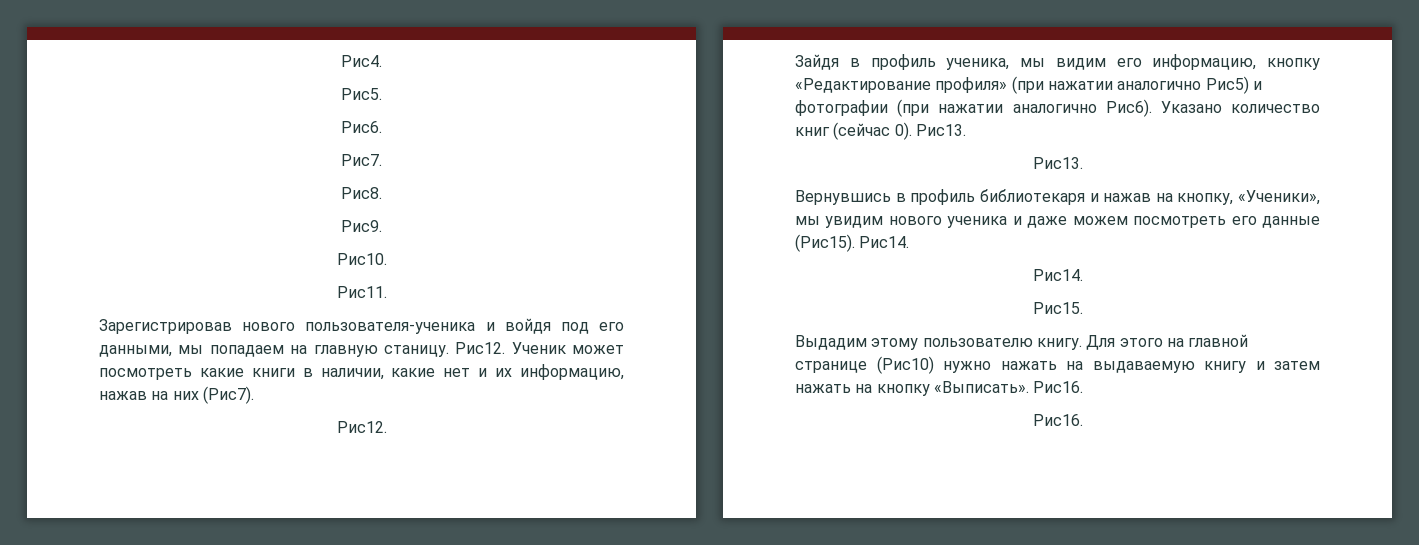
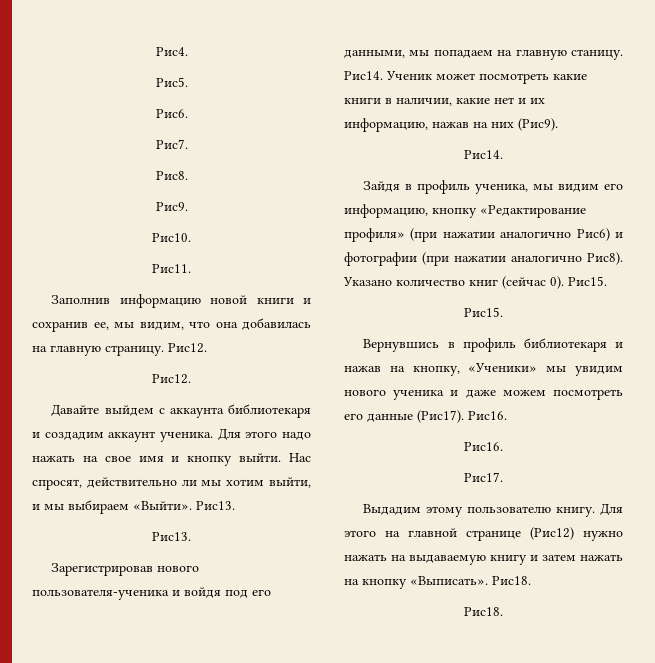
(387, 292) none -> [51,294,311,308] [32,318,311,332] [32,343,207,356] [152,374,191,384] [51,404,311,418] [32,428,311,442] [32,453,311,466] [32,477,312,490] [32,500,235,514] [152,532,191,541] // Заполнив информацию новой книги и сохранив ее, мы видим, что она добавилась на главную страницу. Рис12. // Рис12. // Давайте выйдем с аккаунта библиотекаря и создадим аккаунт ученика. Для этого надо нажать на свое имя и кнопку выйти. Нас спросят, действительно ли мы хотим выйти, и мы выбираем «Выйти». Рис13. // Рис13.
[455,342,506,354] Рис12. -> [344,71,383,80] Рис14.
[202,386,254,404] [336,421,387,433] (Рис7). // Рис12. -> [518,118,558,131] [464,150,503,159] (Рис9). // Рис14.
[1205,76,1249,94] Рис5) -> [576,228,610,241] Рис6)
[1105,99,1152,117] Рис6). -> [587,252,623,265] Рис8).
[915,124,966,136] [1032,157,1083,169] Рис13. // Рис13. -> [568,276,607,286] [464,307,503,317] Рис15. // Рис15.
[1238,190,1320,205] «Ученики», -> [468,363,538,372] «Ученики»
[795,234,910,252] [1032,269,1083,281] [1032,302,1083,314] (Рис15). Рис14. // Рис14. // Рис15. -> [417,410,507,423] [464,442,503,451] [464,472,503,482] (Рис17). Рис16. // Рис16. // Рис17.
[876,356,934,374] (Рис10) -> [530,527,574,540] (Рис12)
[1033,381,1084,393] [1032,414,1083,426] Рис16. // Рис16. -> [492,576,531,585] [464,607,503,616] Рис18. // Рис18.

